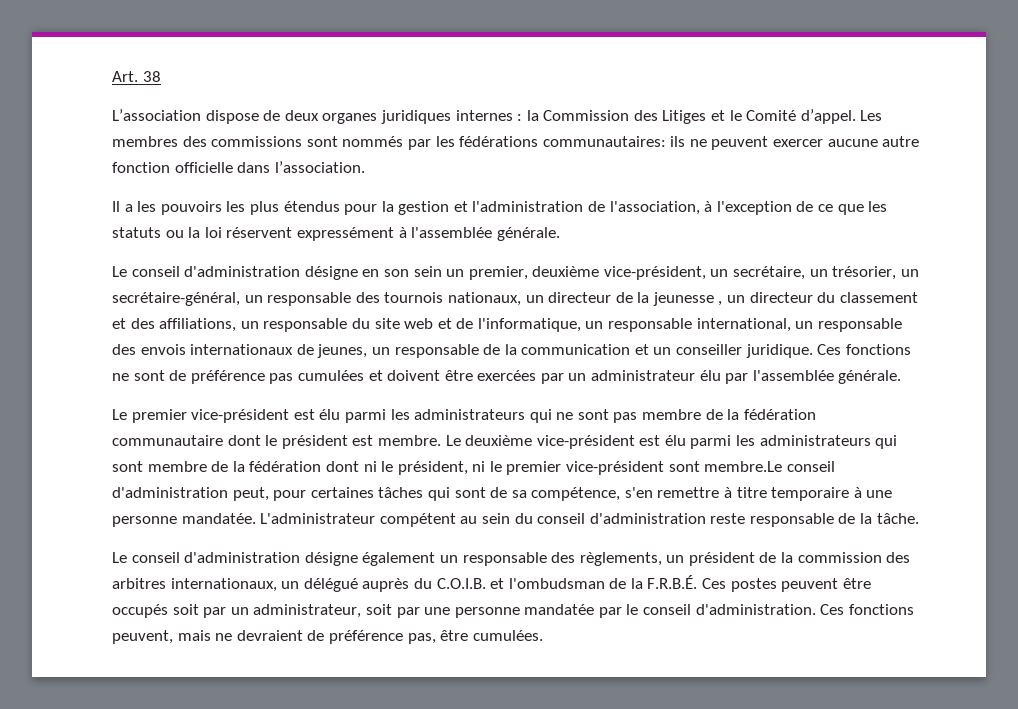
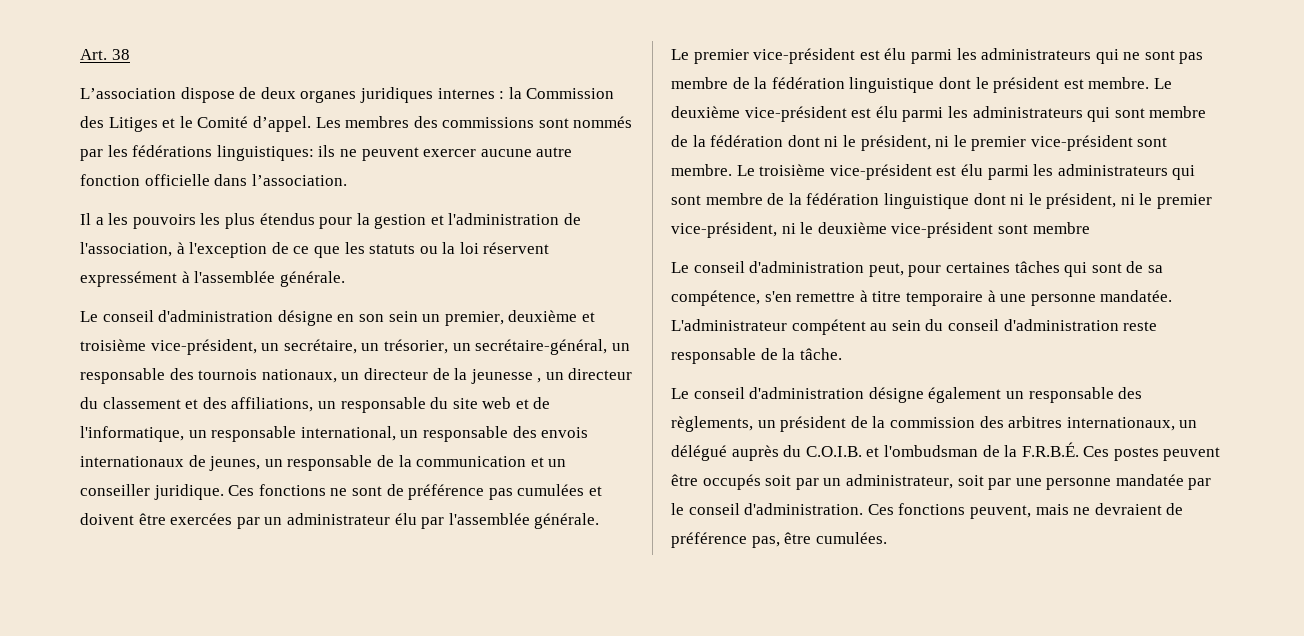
[542,136,666,147] communautaires: -> [216,145,314,161] linguistiques:
(600, 271) none -> [581,312,595,322] [80,339,146,351] et troisième
[112,435,223,446] communautaire -> [849,77,935,93] linguistique
[704,461,783,472] membre.Le -> [671,164,1196,180] [671,193,1213,209] [671,222,1090,238] [671,262,689,273] membre. Le troisième vice-président est élu parmi les administrateurs qui sont membre de la fédération linguistique dont ni le président, ni le premier vice-président, ni le deuxième vice-président sont membre // Le

